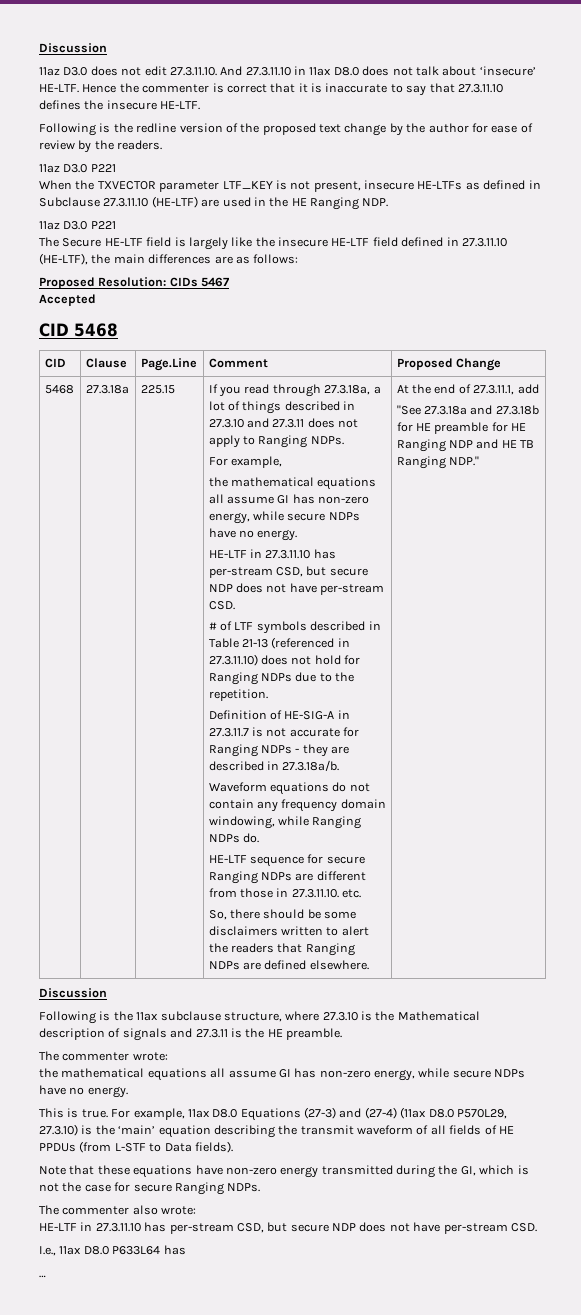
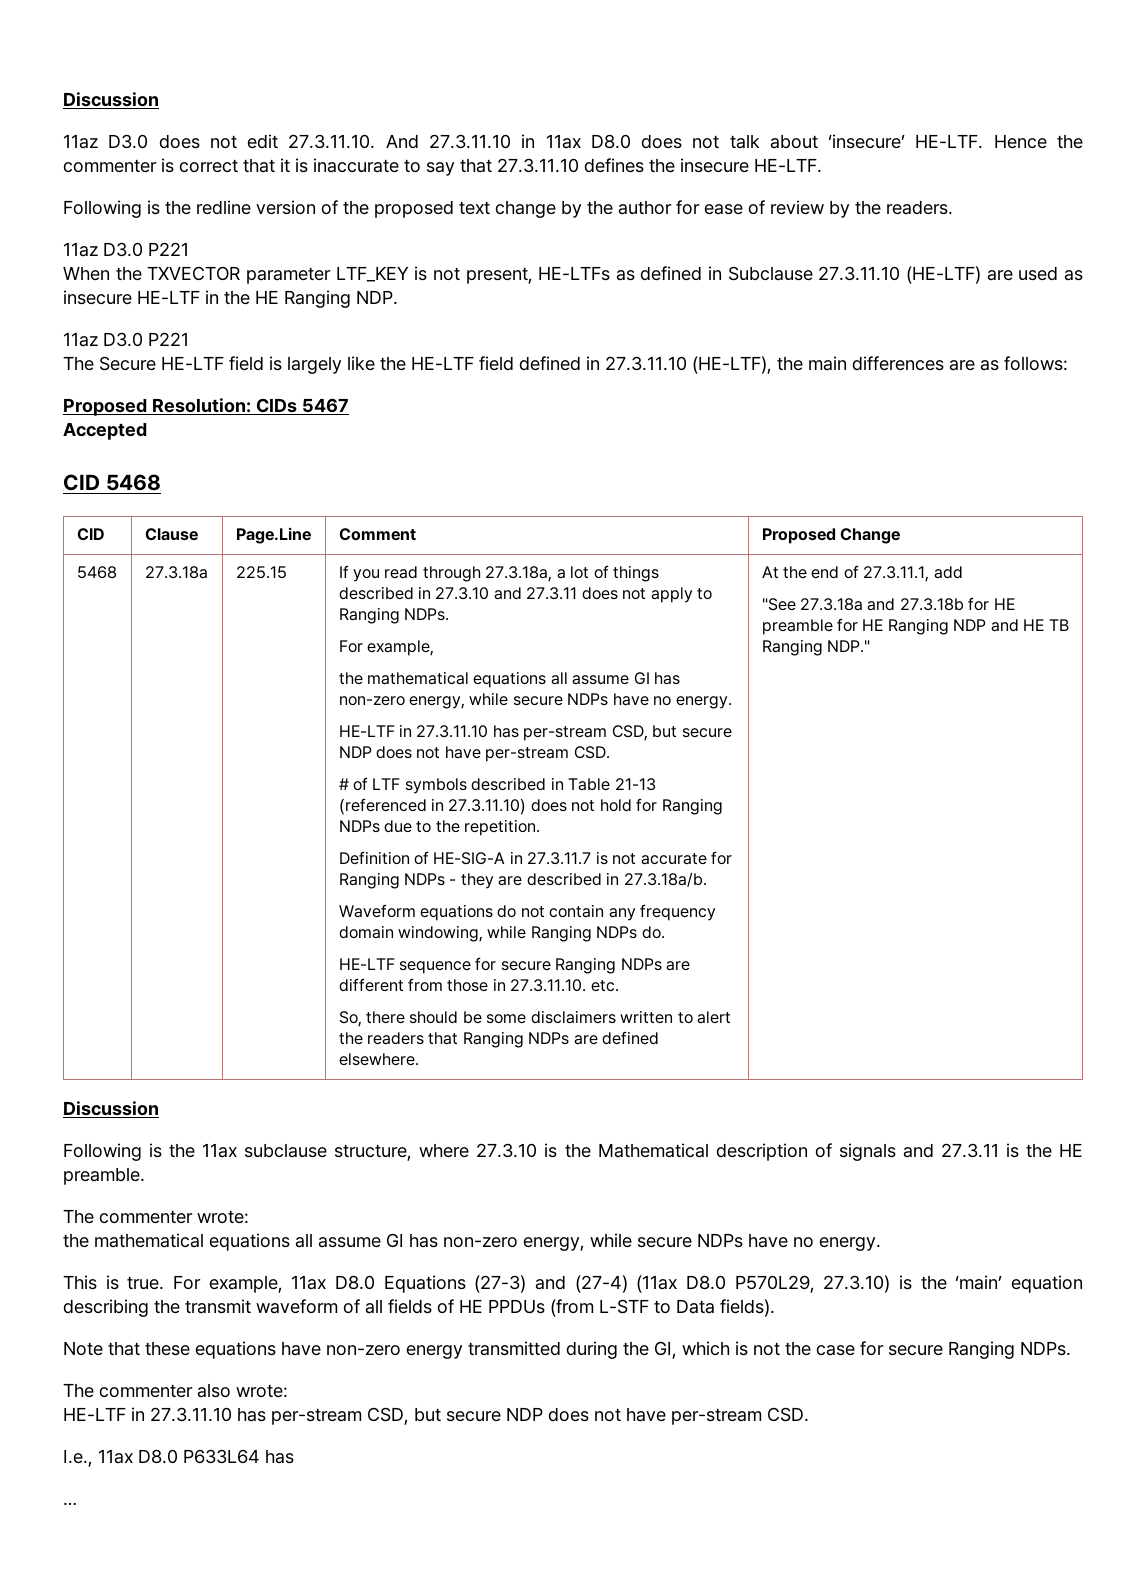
[364,180,414,190] insecure -> (533, 275) none
(251, 202) none -> [1063,270,1083,281] [63,290,200,305] as insecure HE-LTF
[278,237,328,247] insecure -> (406, 363) none

